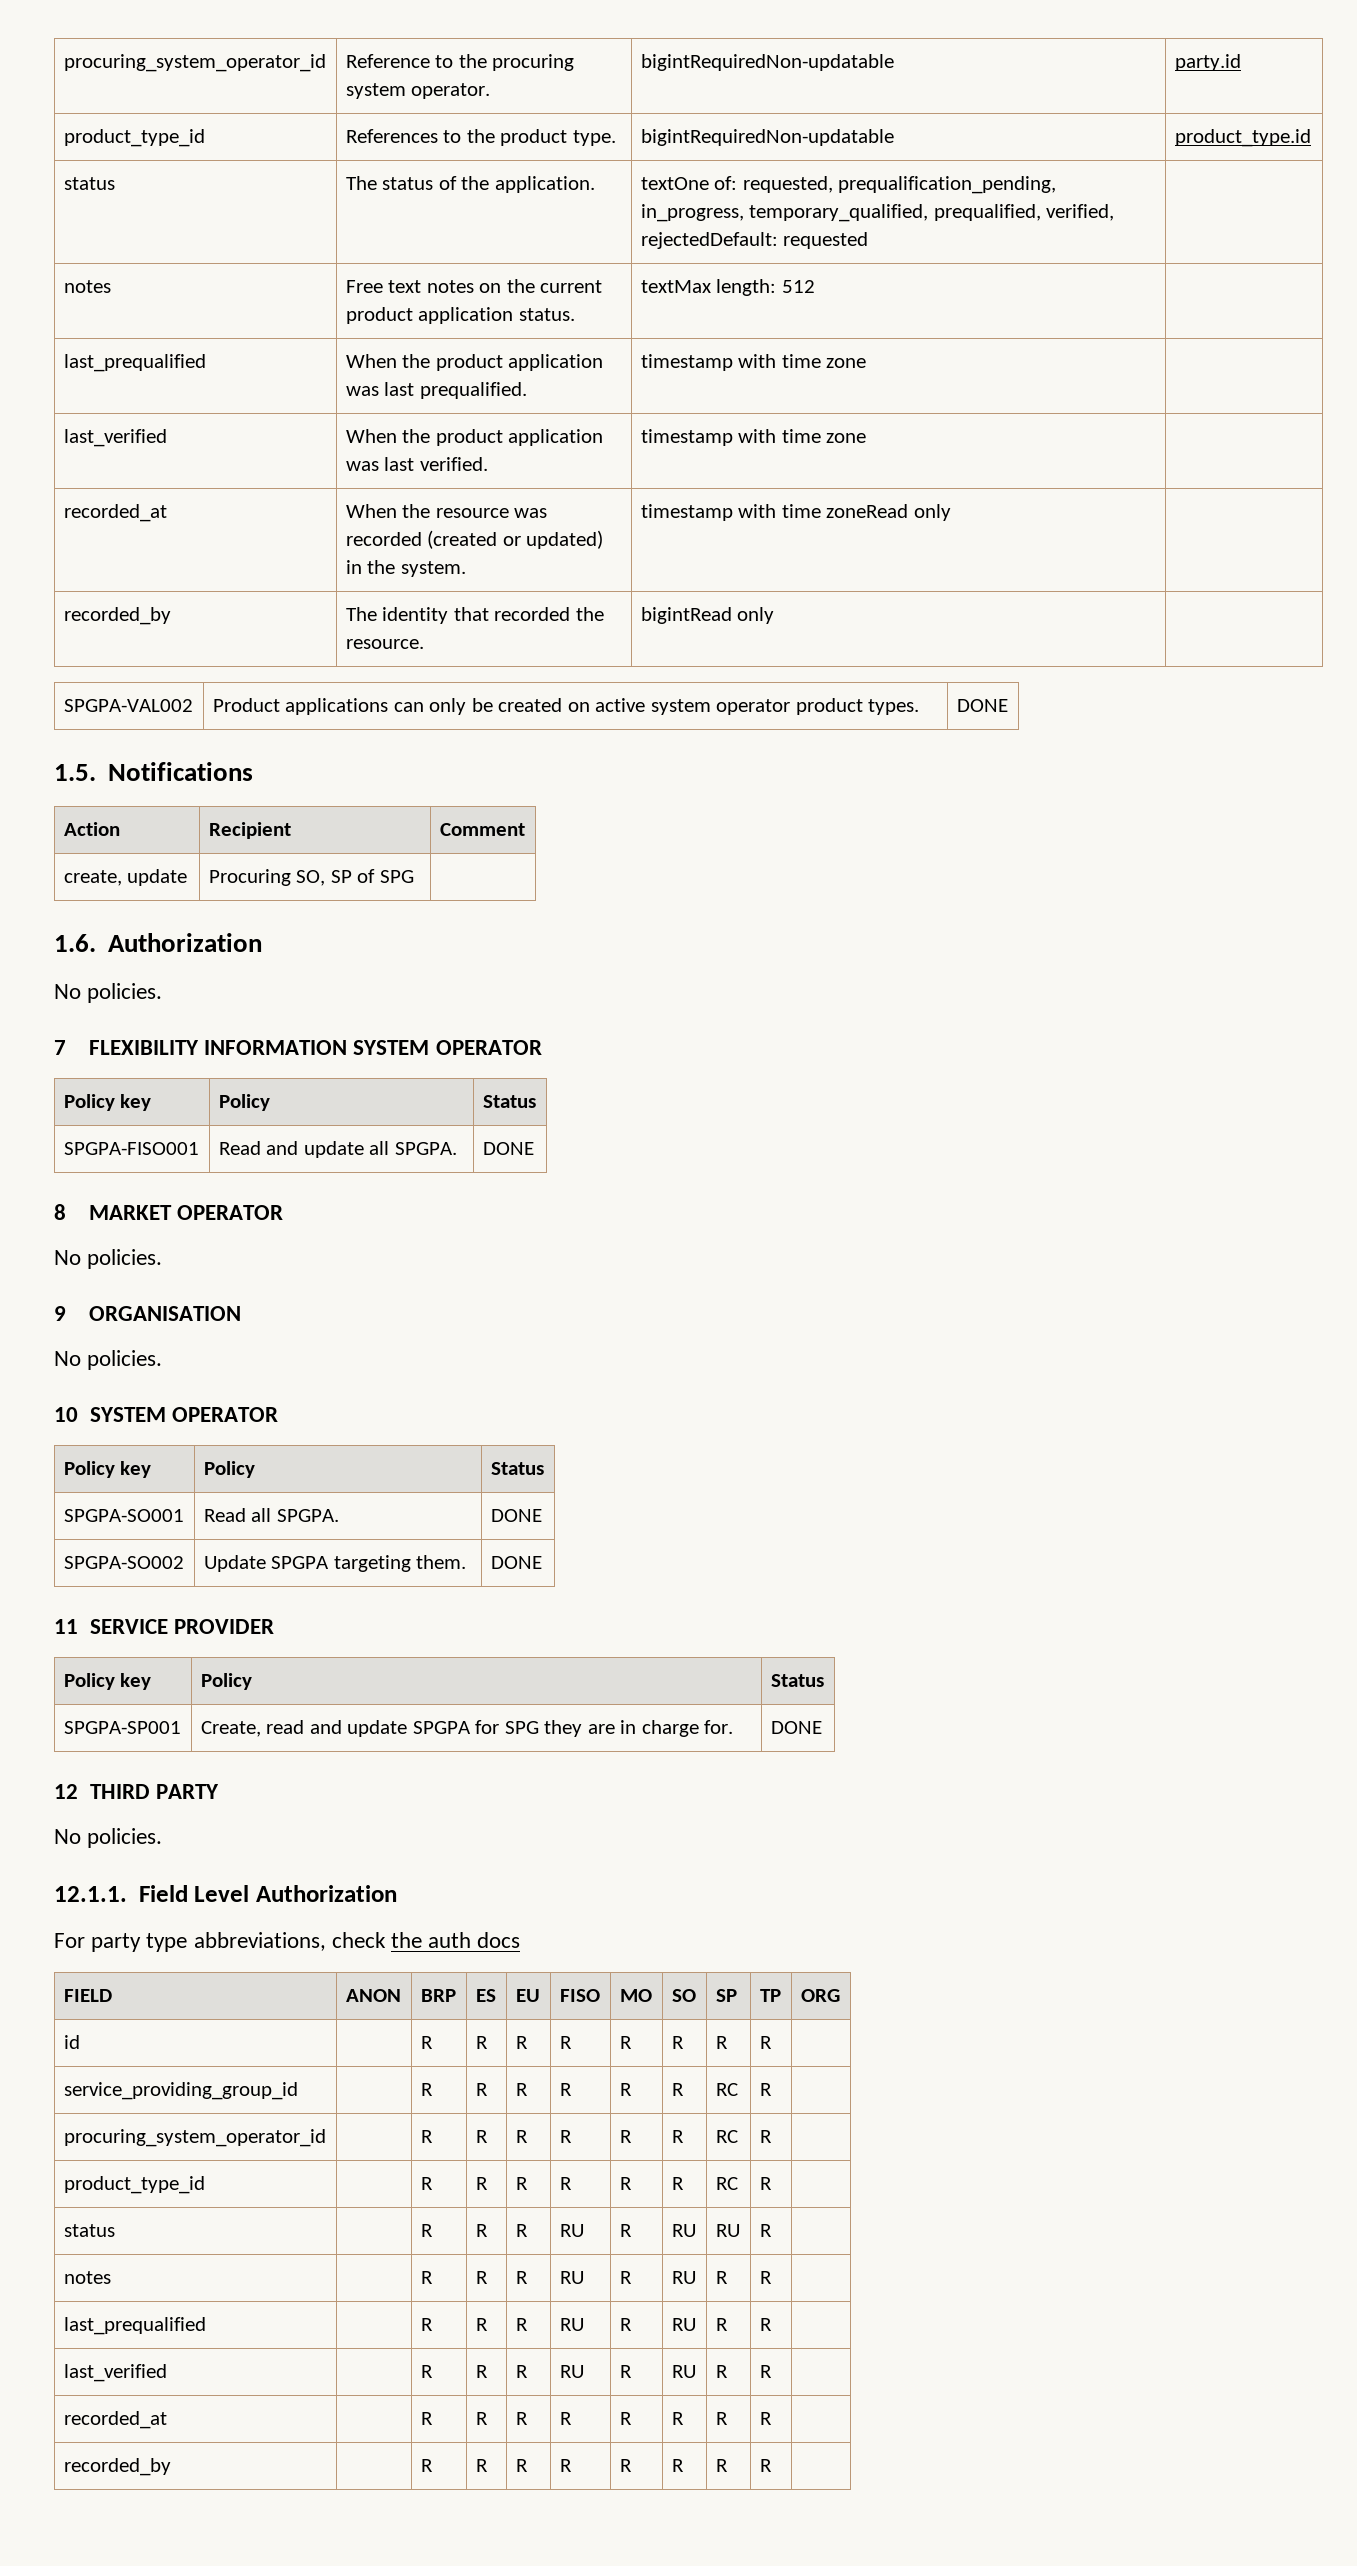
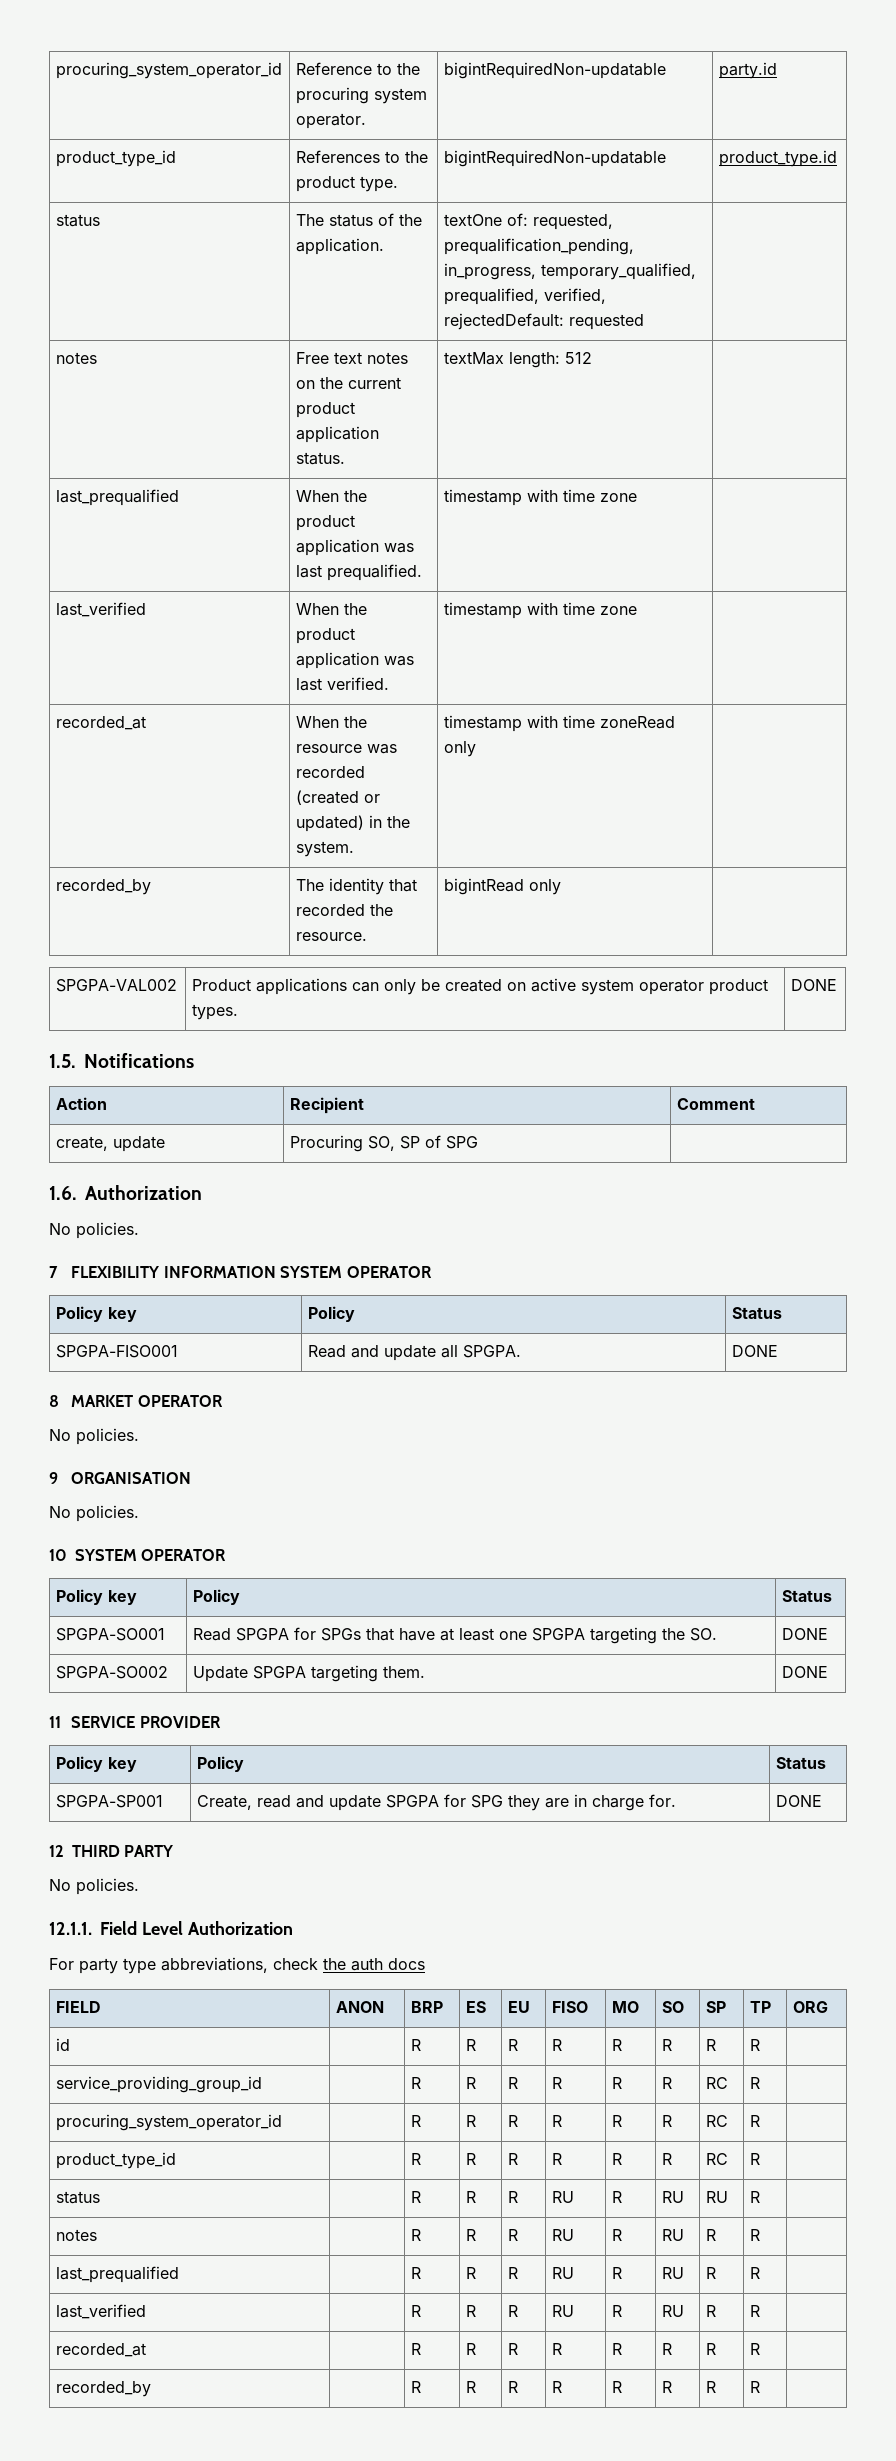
[251,1508,339,1522] all SPGPA. -> [236,1627,718,1644] SPGPA for SPGs that have at least one SPGPA targeting the SO.

